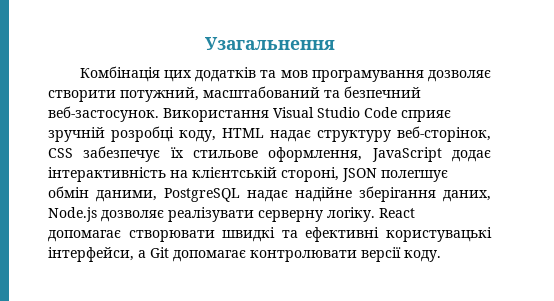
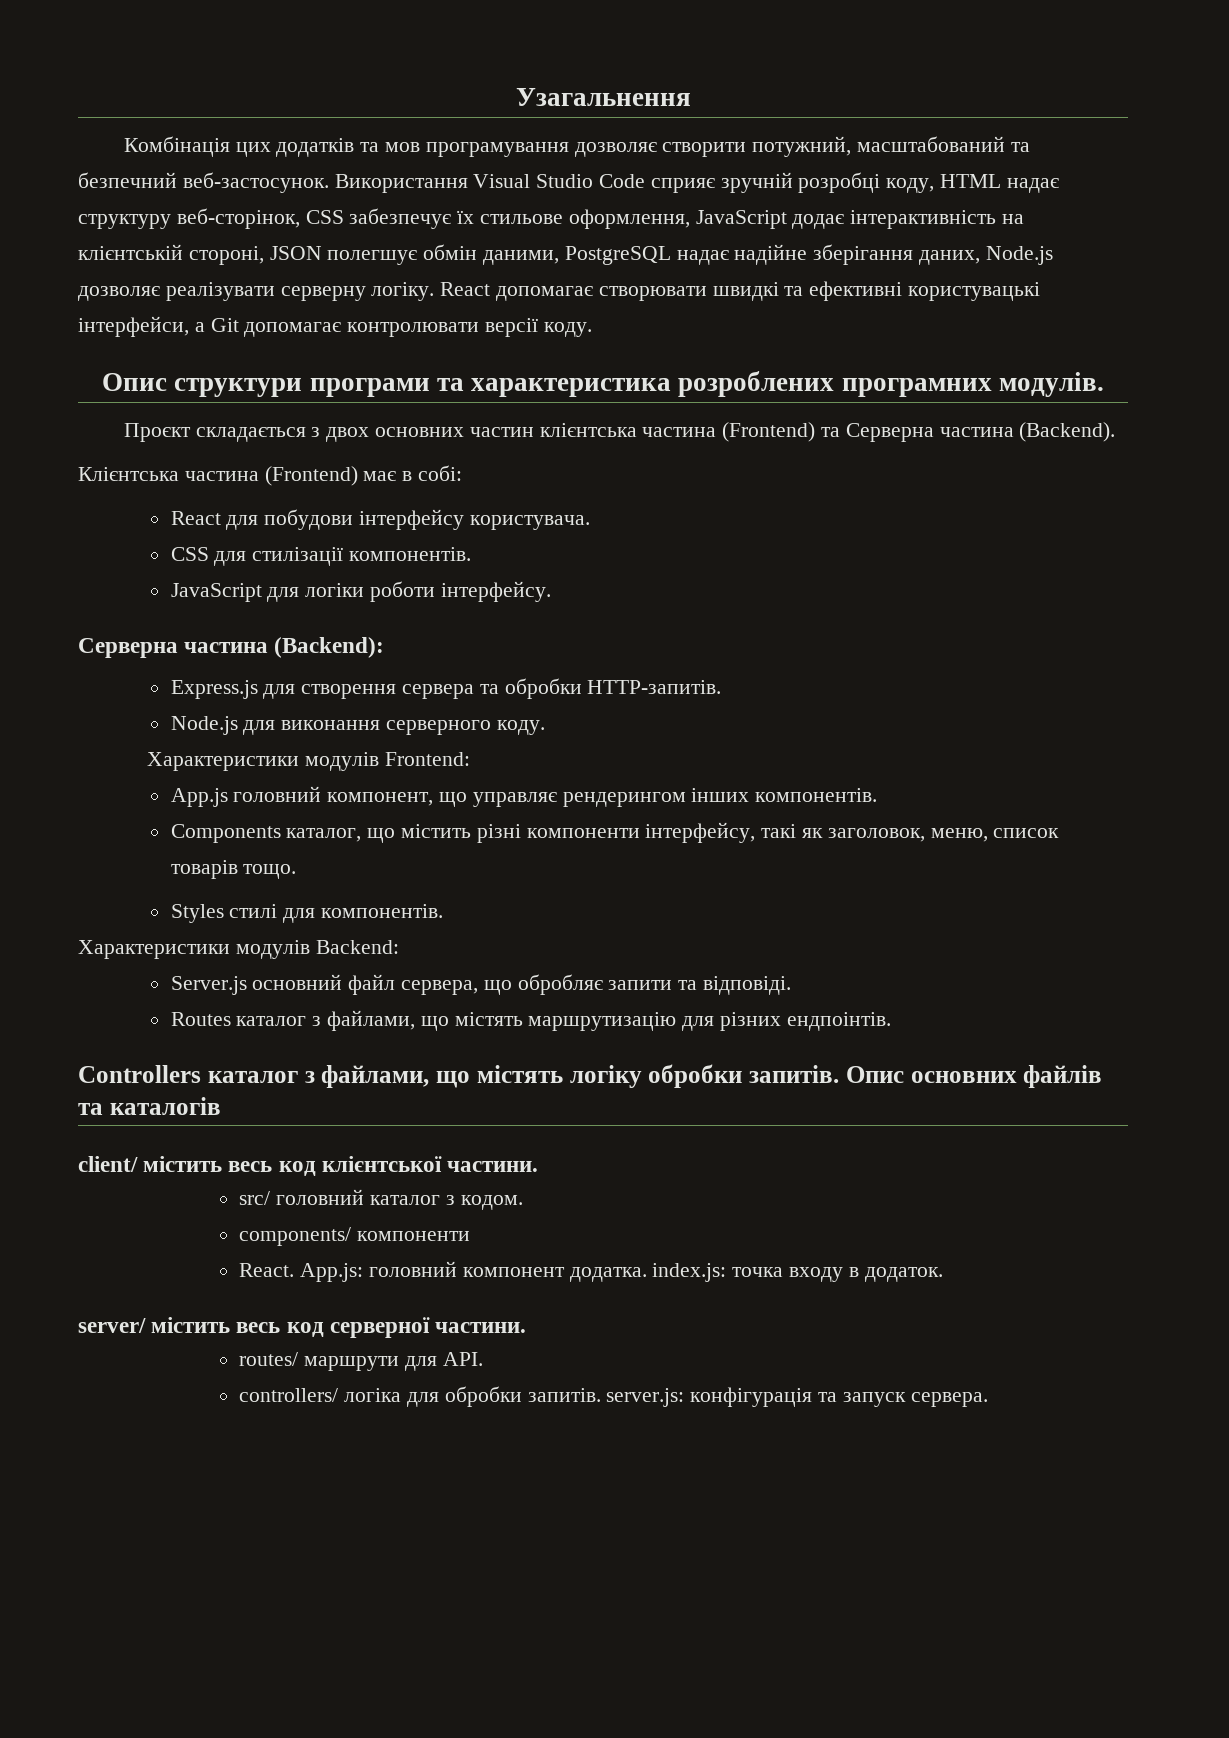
(441, 256) none -> [101,371,1105,397] [123,422,1116,442] [78,465,463,486] [170,509,590,530] [170,547,471,566] [170,581,551,602] [78,637,385,658] [170,678,722,699] [170,716,545,735] [146,752,470,771] [170,786,878,807] [170,822,1060,843] [170,860,297,879] [170,904,443,923] [78,940,399,959] [170,974,791,995] [170,1010,891,1031] [78,1064,1103,1088] [78,1097,221,1115] [78,1156,539,1176] [239,1189,523,1210] [239,1227,471,1246] [239,1261,943,1282] [78,1317,527,1338] [239,1352,483,1371] [239,1386,988,1407] // Опис структури програми та характеристика розроблених програмних модулів. // Проєкт складається з двох основних частин клієнтська частина (Frontend) та Серверна частина (Backend). // Клієнтська частина (Frontend) має в собі: // React для побудови інтерфейсу користувача. // CSS для стилізації компонентів. // JavaScript для логіки роботи інтерфейсу. // Серверна частина (Backend): // Express.js для створення сервера та обробки HTTP-запитів. // Node.js для виконання серверного коду. // Характеристики модулів Frontend: // App.js головний компонент, що управляє рендерингом інших компонентів. // Components каталог, що містить різні компоненти інтерфейсу, такі як заголовок, меню, список товарів тощо. // Styles стилі для компонентів. // Характеристики модулів Backend: // Server.js основний файл сервера, що обробляє запити та відповіді. // Routes каталог з файлами, що містять маршрутизацію для різних ендпоінтів. // Controllers каталог з файлами, що містять логіку обробки запитів. Опис основних файлів та каталогів // client/ містить весь код клієнтської частини. // src/ головний каталог з кодом. // components/ компоненти // React. App.js: головний компонент додатка. index.js: точка входу в додаток. // server/ містить весь код серверної частини. // routes/ маршрути для API. // controllers/ логіка для обробки запитів. server.js: конфігурація та запуск сервера.

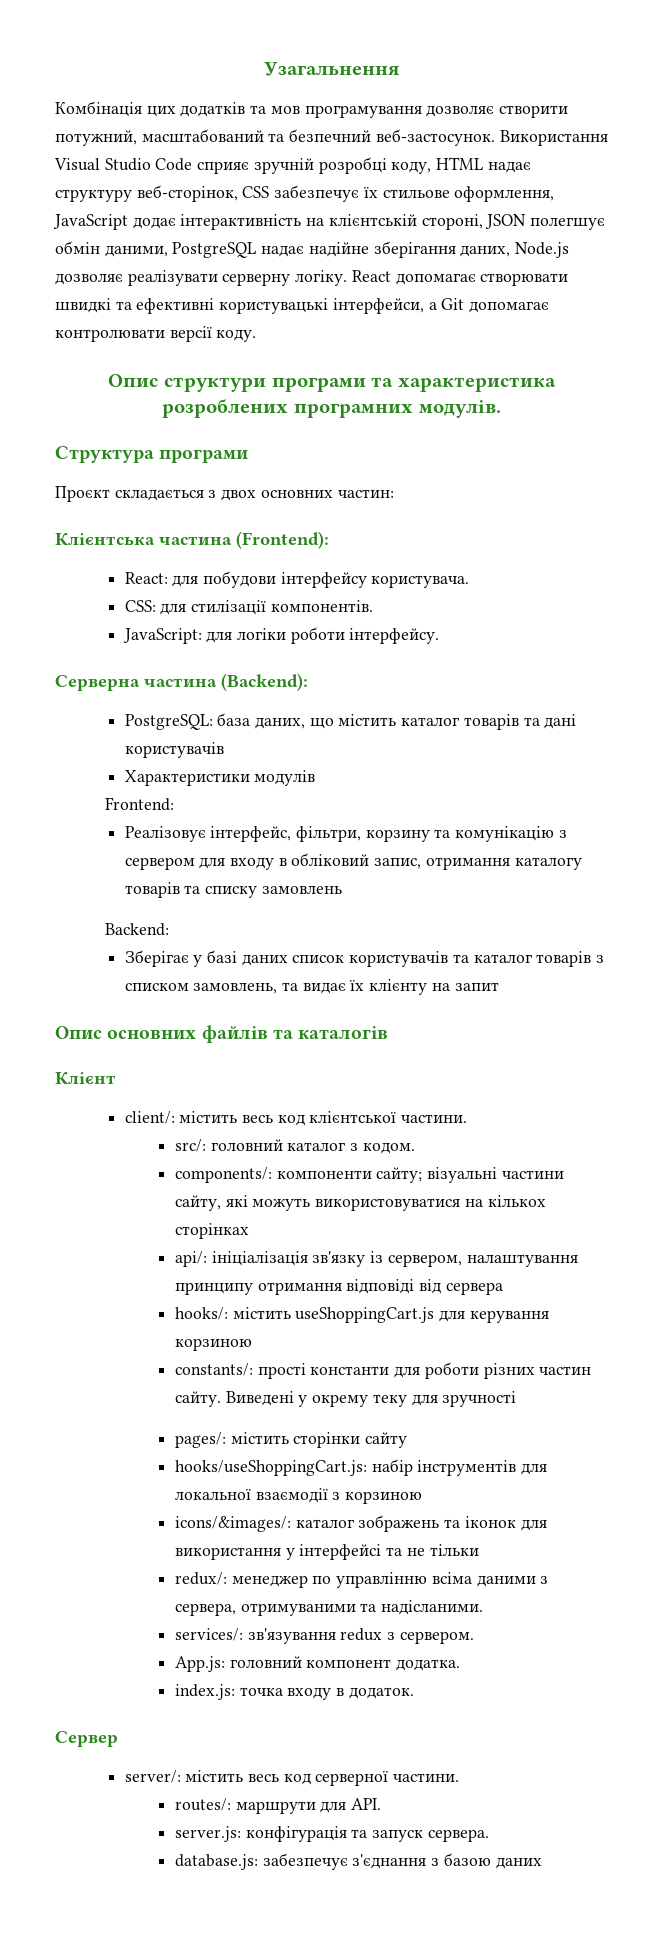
(1105, 384) none -> [55,446,249,463] // Структура програми
[469,422,1116,442] [78,465,463,486] [170,511,221,525] частин клієнтська частина (Frontend) та Серверна частина (Backend). // Клієнтська частина (Frontend) має в собі: // React -> [337,489,394,498] [55,531,329,549] [124,572,168,584] частин: // Клієнтська частина (Frontend): // React:
[170,547,209,561] CSS -> [124,600,156,612] CSS:
[170,583,262,602] JavaScript -> [122,628,202,644] JavaScript:
[170,678,722,699] [170,716,545,735] [146,752,379,771] Express.js для створення сервера та обробки HTTP-запитів. // Node.js для виконання серверного коду. // Характеристики модулів -> [124,713,577,730] [124,742,224,758] [124,770,316,786] PostgreSQL: база даних, що містить каталог товарів та дані користувачів // Характеристики модулів //
[170,786,878,807] [170,822,1060,843] [170,860,297,879] [170,904,443,923] [78,940,399,959] [170,974,791,995] [170,1010,891,1031] [78,1064,839,1088] App.js головний компонент, що управляє рендерингом інших компонентів. // Components каталог, що містить різні компоненти інтерфейсу, такі як заголовок, меню, список товарів тощо. // Styles стилі для компонентів. // Характеристики модулів Backend: // Server.js основний файл сервера, що обробляє запити та відповіді. // Routes каталог з файлами, що містять маршрутизацію для різних ендпоінтів. // Controllers каталог з файлами, що містять логіку обробки запитів. -> [124,826,567,842] [124,853,582,870] [124,882,342,898] [105,923,170,936] [124,950,605,967] [124,979,499,995] Реалізовує інтерфейс, фільтри, корзину та комунікацію з сервером для входу в обліковий запис, отримання каталогу товарів та списку замовлень // Backend: // Зберігає у базі даних список користувачів та каталог товарів з списком замовлень, та видає їх клієнту на запит //
[78,1156,138,1172] client/ -> [55,1072,116,1085] [124,1111,175,1124] Клієнт // client/:
[239,1191,271,1205] src/ -> [174,1139,206,1152] src/:
[239,1227,471,1246] [239,1263,295,1277] components/ компоненти // React. -> [174,1167,564,1183] [174,1195,546,1211] [174,1223,249,1239] [174,1251,578,1267] [174,1279,503,1295] [174,1307,549,1323] [174,1338,252,1351] [174,1362,592,1379] [174,1391,517,1407] [174,1432,408,1448] [174,1459,548,1476] [174,1488,423,1504] [174,1515,547,1532] [174,1544,479,1560] [174,1572,549,1588] [174,1600,484,1616] [174,1628,474,1644] components/: компоненти сайту; візуальні частини сайту, які можуть використовуватися на кількох сторінках // api/: ініціалізація зв'язку із сервером, налаштування принципу отримання відповіді від сервера // hooks/: містить useShoppingCart.js для керування корзиною // constants/: прості константи для роботи різних частин сайту. Виведені у окрему теку для зручності // pages/: містить сторінки сайту // hooks/useShoppingCart.js: набір інструментів для локальної взаємодії з корзиною // icons/&images/: каталог зображень та іконок для використання у інтерфейсі та не тільки // redux/: менеджер по управлінню всіма даними з сервера, отримуваними та надісланими. // services/: зв'язування redux з сервером. //
(647, 1274) none -> (461, 1665) //
[78,1318,146,1333] server/ -> [55,1731,118,1747] [124,1770,181,1783] Сервер // server/:
[239,1352,299,1366] routes/ -> [174,1798,231,1811] routes/:
[239,1386,601,1407] controllers/ логіка для обробки запитів. -> (382, 1804) none
(988, 1399) none -> [174,1853,542,1870] // database.js: забезпечує з'єднання з базою даних

